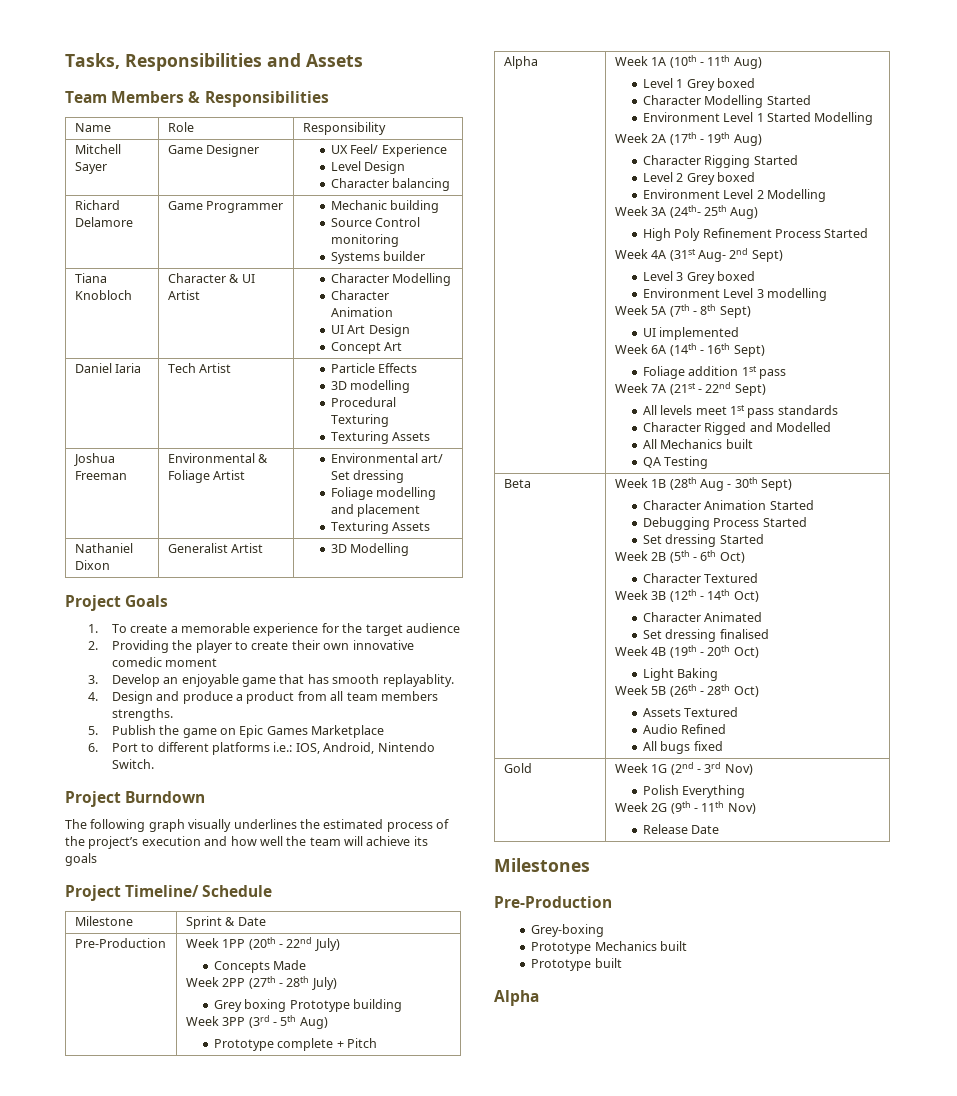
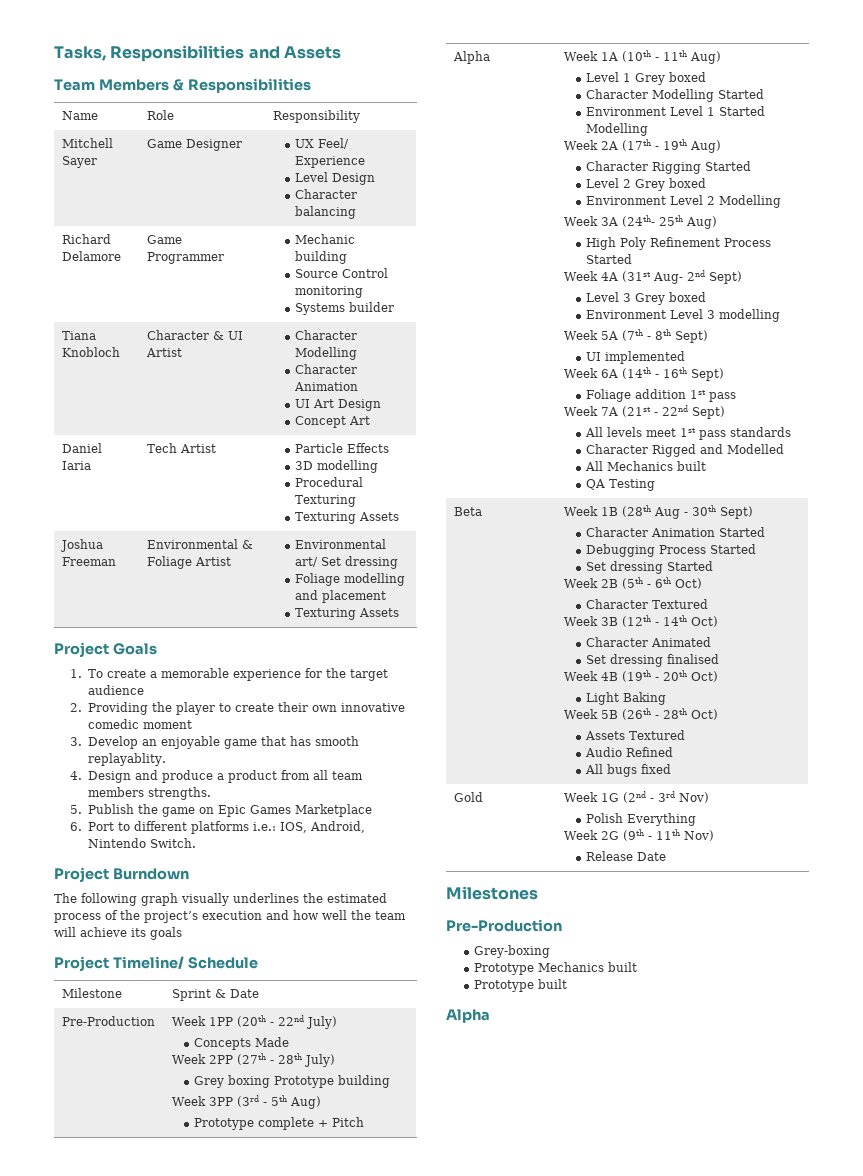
[74,543,133,553] [74,560,110,570] [167,543,264,553] [330,543,410,556] // Nathaniel Dixon | Generalist Artist | 3D Modelling -> (400, 612) none

